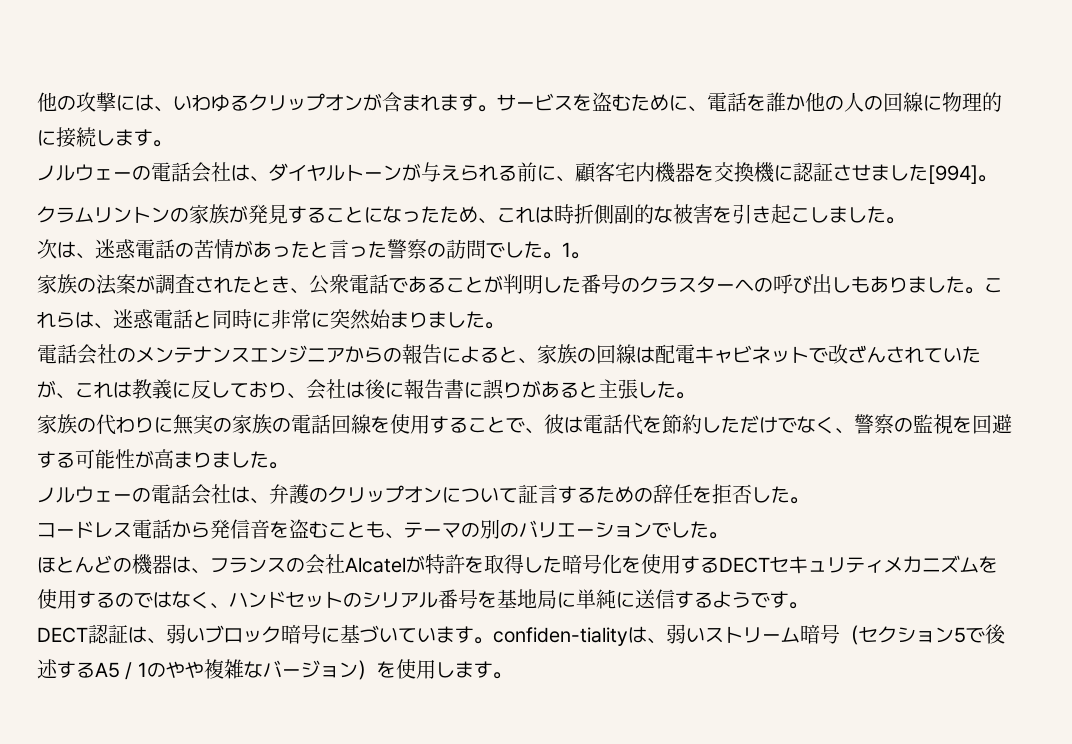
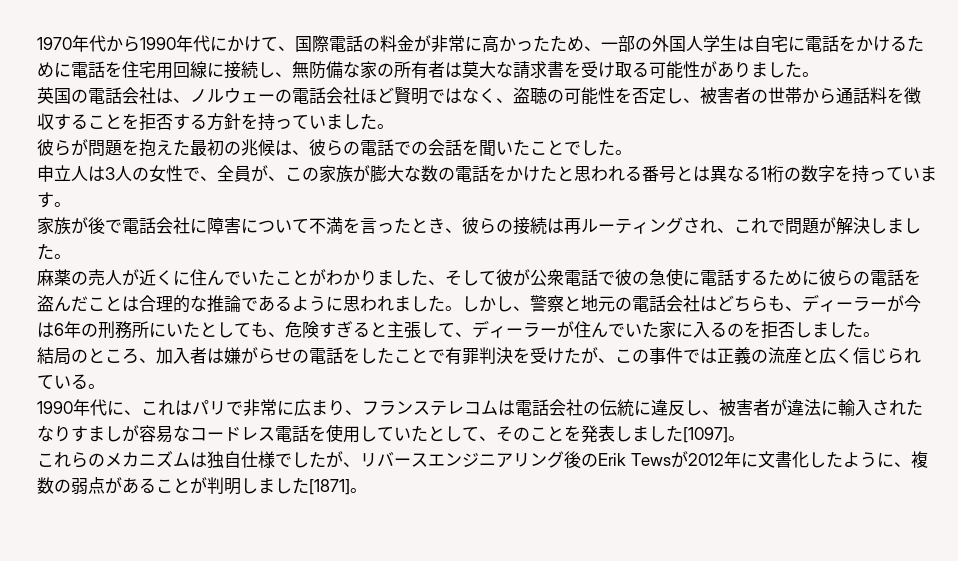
[37,92,1002,112] [37,127,172,148] [37,162,997,184] [37,204,905,224] [37,239,590,259] [37,274,1003,295] [37,309,504,330] [37,344,981,365] [37,379,695,400] [37,414,1012,435] [37,449,288,469] [37,484,809,505] [37,519,728,539] [37,554,998,575] [37,589,808,609] [37,624,1006,646] [37,659,493,680] 他の攻撃には、いわゆるクリップオンが含まれます。サービスを盗むために、電話を誰か他の人の回線に物理的に接続します。 // ノルウェーの電話会社は、ダイヤルトーンが与えられる前に、顧客宅内機器を交換機に認証させました[994]。 // クラムリントンの家族が発見することになったため、これは時折側副的な被害を引き起こしました。 // 次は、迷惑電話の苦情があったと言った警察の訪問でした。1。 // 家族の法案が調査されたとき、公衆電話であることが判明した番号のクラスターへの呼び出しもありました。これらは、迷惑電話と同時に非常に突然始まりました。 // 電話会社のメンテナンスエンジニアからの報告によると、家族の回線は配電キャビネットで改ざんされていたが、これは教義に反しており、会社は後に報告書に誤りがあると主張した。 // 家族の代わりに無実の家族の電話回線を使用することで、彼は電話代を節約しただけでなく、警察の監視を回避する可能性が高まりました。 // ノルウェーの電話会社は、弁護のクリップオンについて証言するための辞任を拒否した。 // コードレス電話から発信音を盗むことも、テーマの別のバリエーションでした。 // ほとんどの機器は、フランスの会社Alcatelが特許を取得した暗号化を使用するDECTセキュリティメカニズムを使用するのではなく、ハンドセットのシリアル番号を基地局に単純に送信するようです。 // DECT認証は、弱いブロック暗号に基づいています。confiden-tialityは、弱いストリーム暗号（セクション5で後述するA5 / 1のやや複雑なバージョン）を使用します -> [37,35,924,53] [37,61,819,79] [37,87,921,105] [37,113,394,131] [37,139,632,157] [37,165,937,183] [37,192,71,208] [37,217,921,235] [37,243,71,260] [37,268,921,286] [37,294,921,313] [37,320,880,339] [37,347,921,365] [37,374,105,389] [37,399,923,417] [37,424,745,443] [37,451,928,469] [37,477,350,495] 1970年代から1990年代にかけて、国際電話の料金が非常に高かったため、一部の外国人学生は自宅に電話をかけるために電話を住宅用回線に接続し、無防備な家の所有者は莫大な請求書を受け取る可能性がありました。 // 英国の電話会社は、ノルウェーの電話会社ほど賢明ではなく、盗聴の可能性を否定し、被害者の世帯から通話料を徴収することを拒否する方針を持っていました。 // 彼らが問題を抱えた最初の兆候は、彼らの電話での会話を聞いたことでした。 // 申立人は3人の女性で、全員が、この家族が膨大な数の電話をかけたと思われる番号とは異なる1桁の数字を持っています。 // 家族が後で電話会社に障害について不満を言ったとき、彼らの接続は再ルーティングされ、これで問題が解決しました。 // 麻薬の売人が近くに住んでいたことがわかりました、そして彼が公衆電話で彼の急使に電話するために彼らの電話を盗んだことは合理的な推論であるように思われました。しかし、警察と地元の電話会社はどちらも、ディーラーが今は6年の刑務所にいたとしても、危険すぎると主張して、ディーラーが住んでいた家に入るのを拒否しました。 // 結局のところ、加入者は嫌がらせの電話をしたことで有罪判決を受けたが、この事件では正義の流産と広く信じられている。 // 1990年代に、これはパリで非常に広まり、フランステレコムは電話会社の伝統に違反し、被害者が違法に輸入されたなりすましが容易なコードレス電話を使用していたとして、そのことを発表しました[1097]。 // これらのメカニズムは独自仕様でしたが、リバースエンジニアリング後のErik Tewsが2012年に文書化したように、複数の弱点があることが判明しました[1871]

